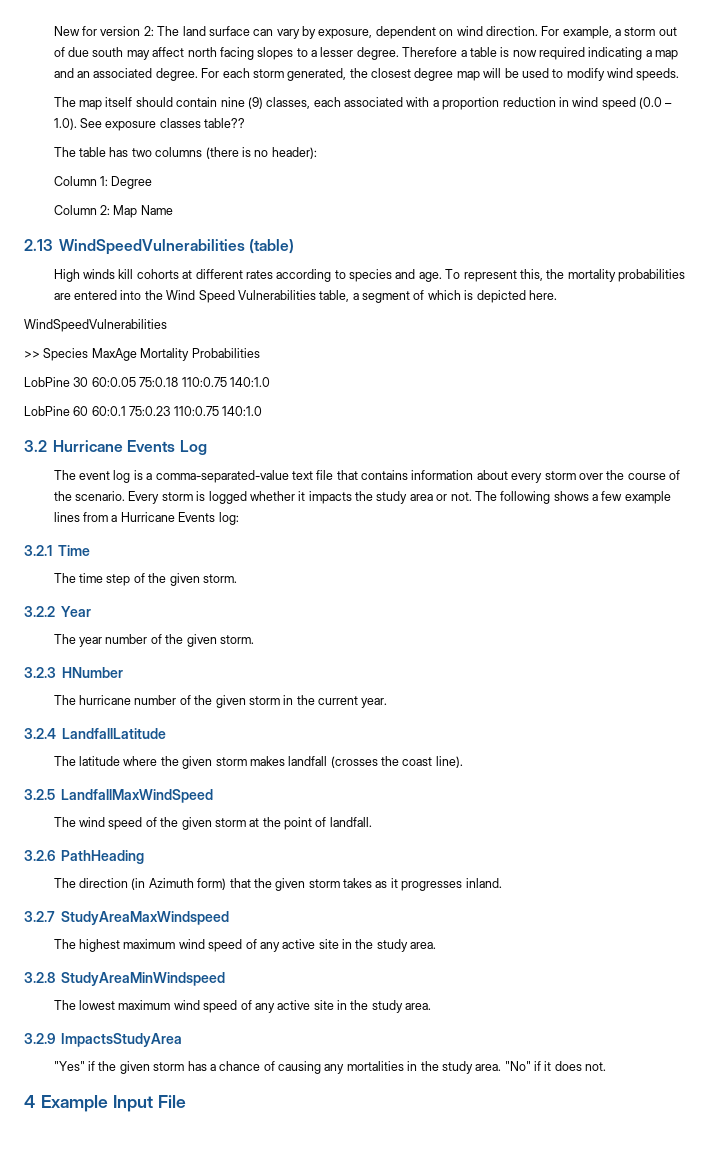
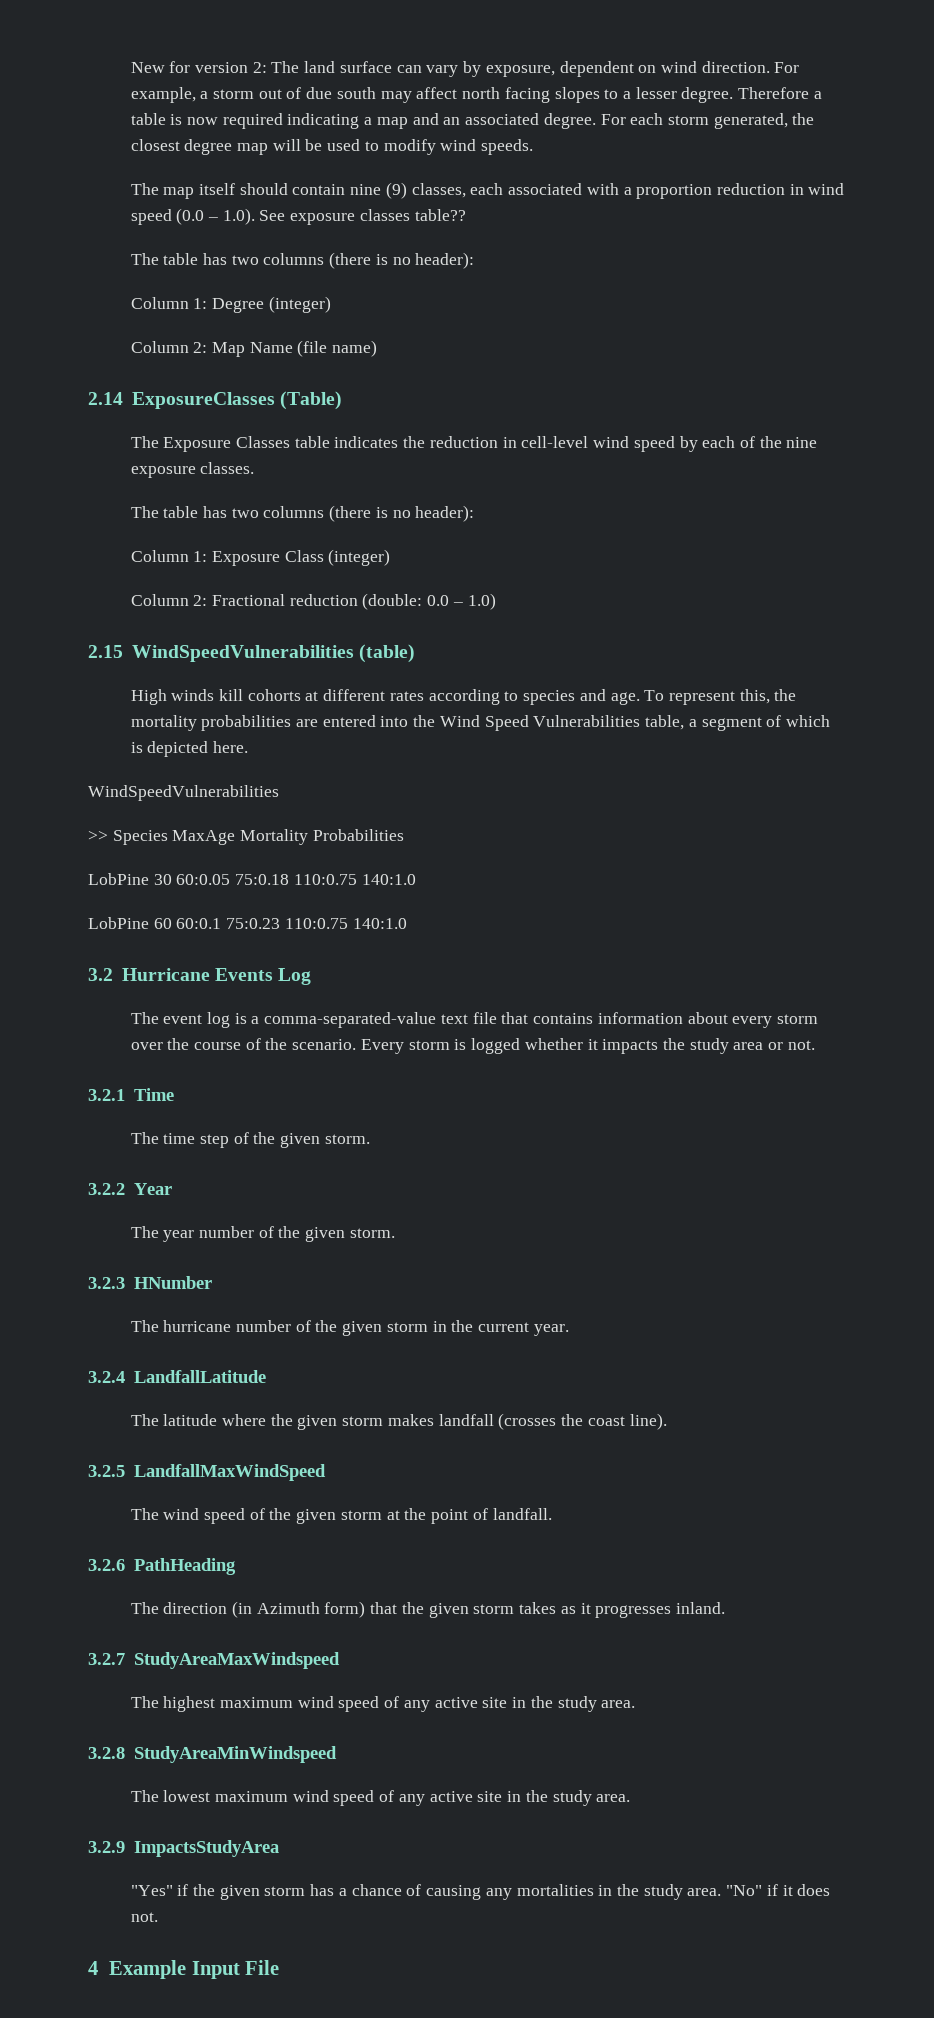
(153, 182) none -> [268,296,331,313] (integer)
[24,239,53,251] // 2.13 -> [297,340,378,357] [88,391,343,410] [130,436,818,452] [130,462,255,478] [130,505,475,522] [130,549,391,566] [130,593,496,610] [88,645,123,658] (file name) // 2.14 ExposureClasses (Table) // The Exposure Classes table indicates the reduction in cell-level wind speed by each of the nine exposure classes. // The table has two columns (there is no header): // Column 1: Exposure Class (integer) // Column 2: Fractional reduction (double: 0.0 – 1.0) // 2.15
[474,491,671,504] [53,512,239,525] The following shows a few example lines from a Hurricane Events log: -> (815, 1045) none

